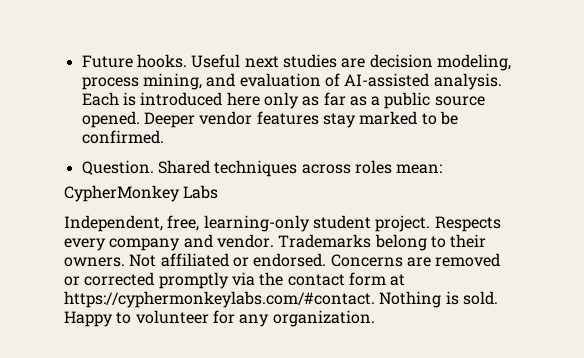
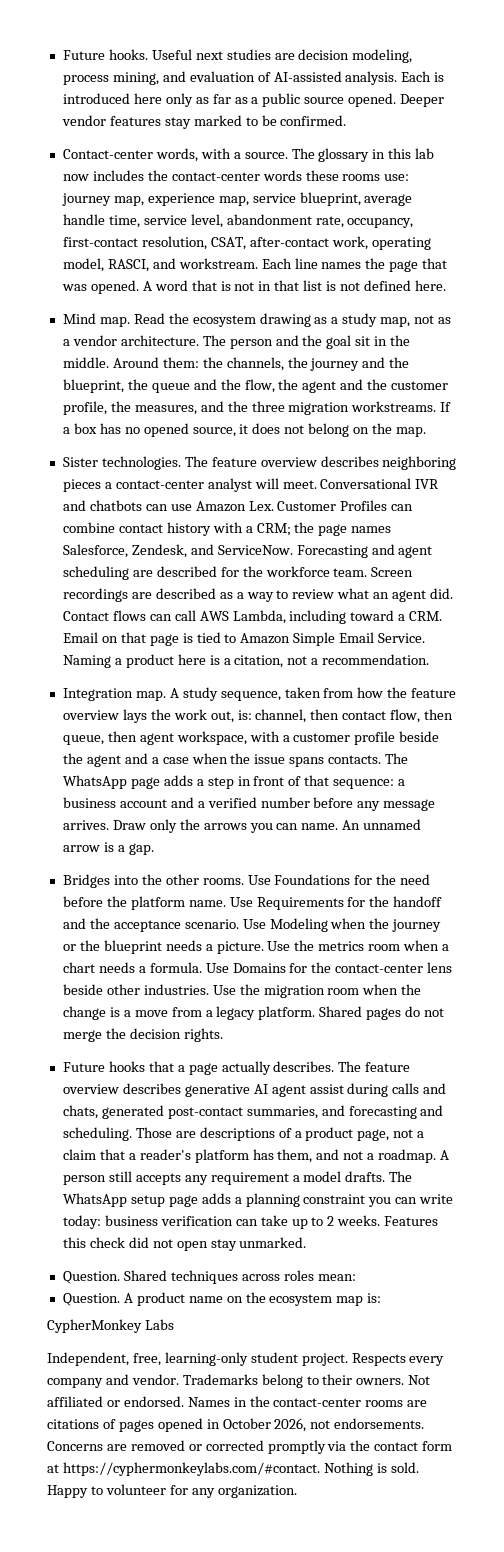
(164, 137) none -> [62,148,435,162] [62,170,410,181] [61,192,413,206] [62,214,414,228] [62,236,431,250] [62,258,448,272] [61,280,446,294] [62,313,452,327] [62,335,411,349] [62,357,410,371] [62,379,449,393] [62,401,452,415] [62,423,426,437] [62,456,457,470] [62,478,440,492] [62,500,414,512] [62,522,392,536] [62,544,433,558] [62,566,414,580] [62,588,454,602] [62,610,443,624] [62,632,426,646] [62,654,430,668] [62,687,457,701] [62,709,454,723] [62,731,440,745] [62,753,409,767] [62,775,406,789] [62,797,436,811] [62,819,422,833] [62,842,154,855] [62,874,431,888] [62,896,443,910] [62,918,442,932] [62,940,450,954] [62,962,453,973] [62,984,422,998] [62,1006,445,1020] [62,1028,223,1042] [62,1061,411,1075] [62,1083,447,1097] [62,1105,444,1119] [62,1127,425,1141] [62,1149,450,1163] [62,1171,413,1185] [62,1193,454,1207] [62,1215,439,1229] [62,1237,307,1251] // Contact-center words, with a source. The glossary in this lab now includes the contact-center words these rooms use: journey map, experience map, service blueprint, average handle time, service level, abandonment rate, occupancy, first-contact resolution, CSAT, after-contact work, operating model, RASCI, and workstream. Each line names the page that was opened. A word that is not in that list is not defined here. // Mind map. Read the ecosystem drawing as a study map, not as a vendor architecture. The person and the goal sit in the middle. Around them: the channels, the journey and the blueprint, the queue and the flow, the agent and the customer profile, the measures, and the three migration workstreams. If a box has no opened source, it does not belong on the map. // Sister technologies. The feature overview describes neighboring pieces a contact-center analyst will meet. Conversational IVR and chatbots can use Amazon Lex. Customer Profiles can combine contact history with a CRM; the page names Salesforce, Zendesk, and ServiceNow. Forecasting and agent scheduling are described for the workforce team. Screen recordings are described as a way to review what an agent did. Contact flows can call AWS Lambda, including toward a CRM. Email on that page is tied to Amazon Simple Email Service. Naming a product here is a citation, not a recommendation. // Integration map. A study sequence, taken from how the feature overview lays the work out, is: channel, then contact flow, then queue, then agent workspace, with a customer profile beside the agent and a case when the issue spans contacts. The WhatsApp page adds a step in front of that sequence: a business account and a verified number before any message arrives. Draw only the arrows you can name. An unnamed arrow is a gap. // Bridges into the other rooms. Use Foundations for the need before the platform name. Use Requirements for the handoff and the acceptance scenario. Use Modeling when the journey or the blueprint needs a picture. Use the metrics room when a chart needs a formula. Use Domains for the contact-center lens beside other industries. Use the migration room when the change is a move from a legacy platform. Shared pages do not merge the decision rights. // Future hooks that a page actually describes. The feature overview describes generative AI agent assist during calls and chats, generated post-contact summaries, and forecasting and scheduling. Those are descriptions of a product page, not a claim that a reader's platform has them, and not a roadmap. A person still accepts any requirement a model drafts. The WhatsApp setup page adds a planning constraint you can write today: business verification can take up to 2 weeks. Features this check did not open stay unmarked.
(443, 169) none -> [62,1292,382,1306] // Question. A product name on the ecosystem map is:
(327, 260) none -> [187,1396,428,1407] [47,1418,425,1432] Names in the contact-center rooms are citations of pages opened in October 2026, not endorsements.

